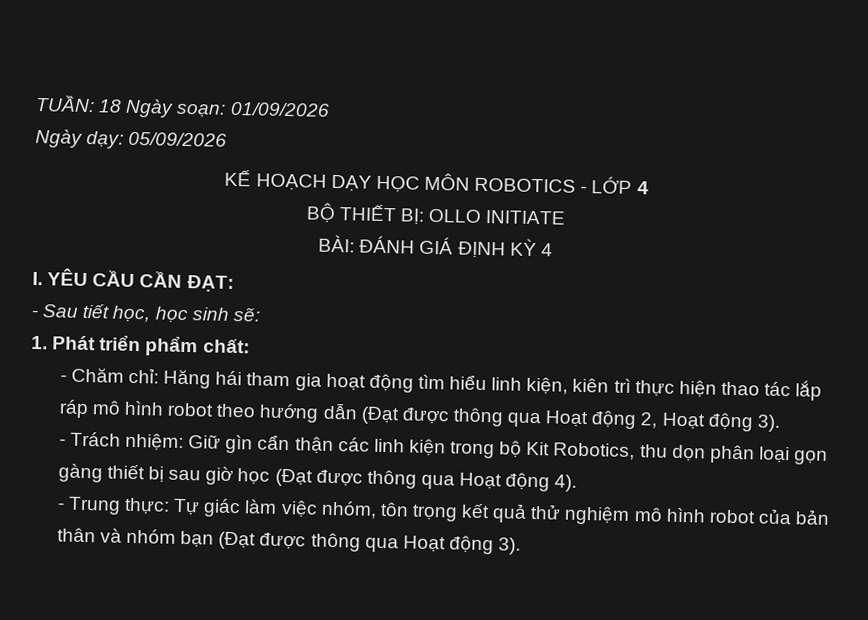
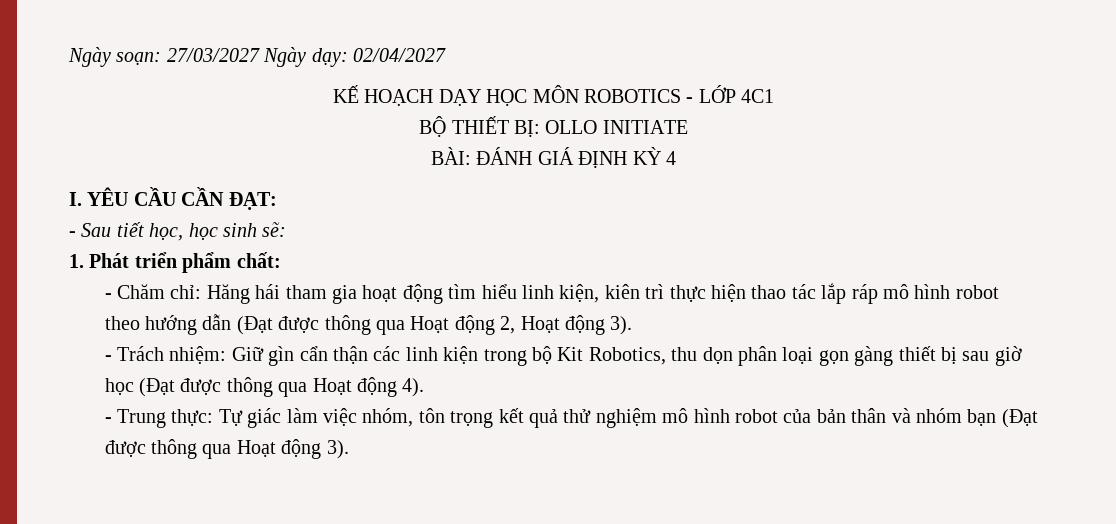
[35,94,123,113] TUẦN: 18 -> (68, 57) none
[229,101,330,117] 01/09/2026 // -> [166,48,260,62] 27/03/2027
[128,131,228,147] 05/09/2026 -> [353,48,446,62] 02/04/2027
[636,181,649,195] 4 -> [741,89,775,103] 4C1

